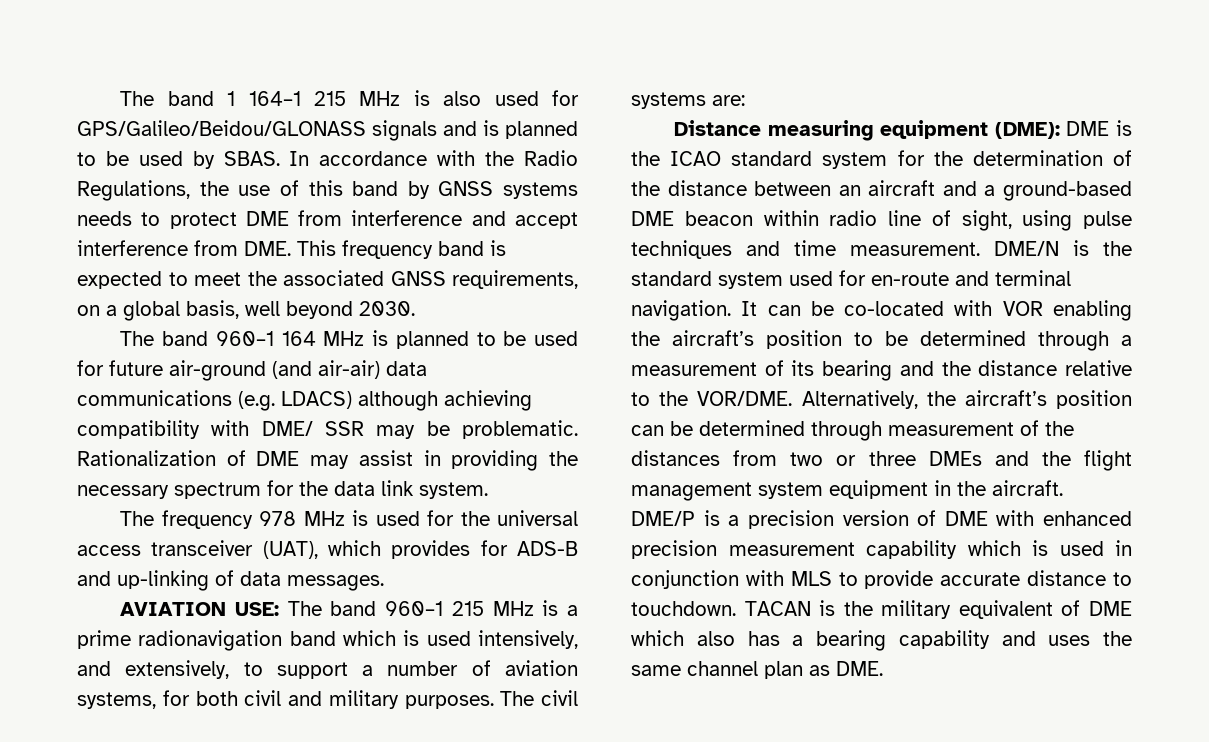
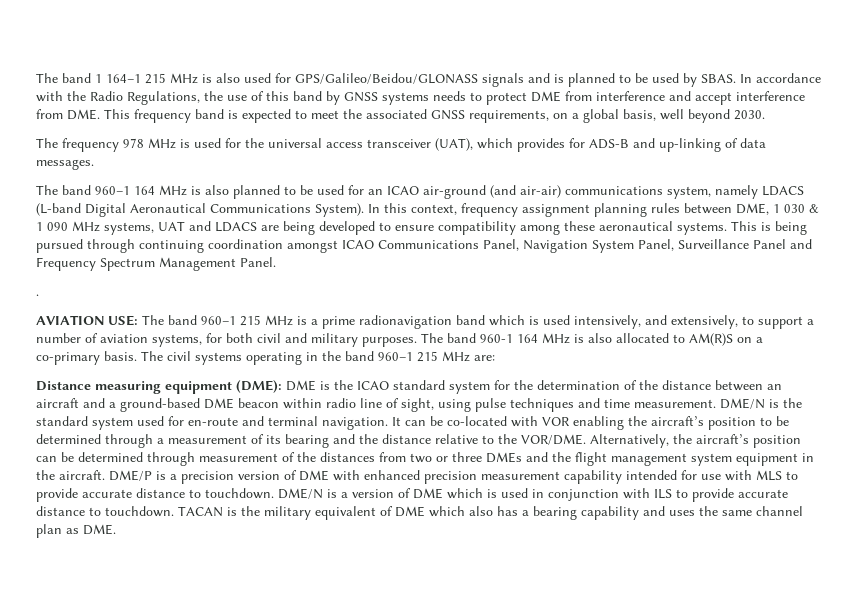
[120,330,578,349] [77,360,427,381] [77,390,532,411] [77,420,578,439] [77,450,578,471] [77,480,488,499] // The band 960–1 164 MHz is planned to be used for future air-ground (and air-air) data communications (e.g. LDACS) although achieving compatibility with DME/ SSR may be problematic. Rationalization of DME may assist in providing the necessary spectrum for the data link system. -> (765, 115) none
(384, 583) none -> [36,185,804,199] [36,203,819,217] [36,221,807,235] [36,239,812,253] [36,257,276,271] [36,294,39,296] // The band 960–1 164 MHz is also planned to be used for an ICAO air-ground (and air-air) communications system, namely LDACS (L-band Digital Aeronautical Communications System). In this context, frequency assignment planning rules between DME, 1 030 & 1 090 MHz systems, UAT and LDACS are being developed to ensure compatibility among these aeronautical systems. This is being pursued through continuing coordination amongst ICAO Communications Panel, Navigation System Panel, Surveillance Panel and Frequency Spectrum Management Panel. // .
[541,690,578,706] [631,92,706,109] civil systems -> [447,333,763,346] [36,351,470,365] band 960-1 164 MHz is also allocated to AM(R)S on a co-primary basis. The civil systems operating in the band 960–1 215 MHz
(957, 549) none -> [626,470,798,481] [36,488,443,502] intended for use with MLS to provide accurate distance to touchdown. DME/N is a version of DME
[790,571,832,586] MLS -> [654,489,672,499] ILS

